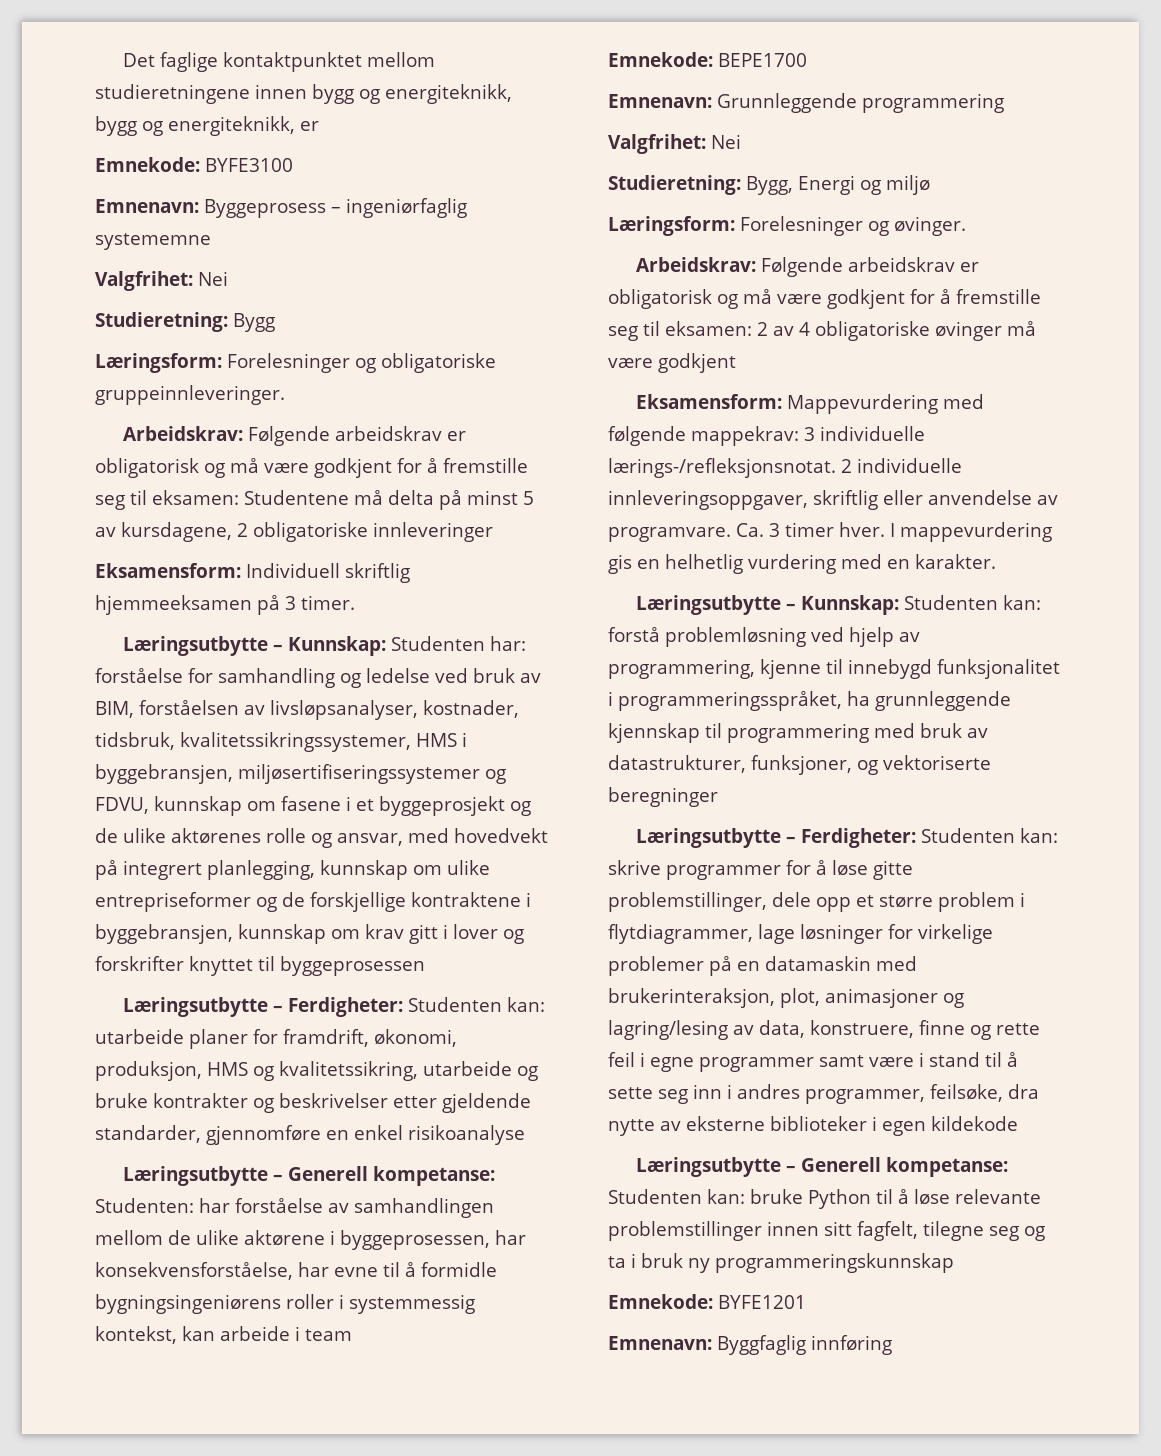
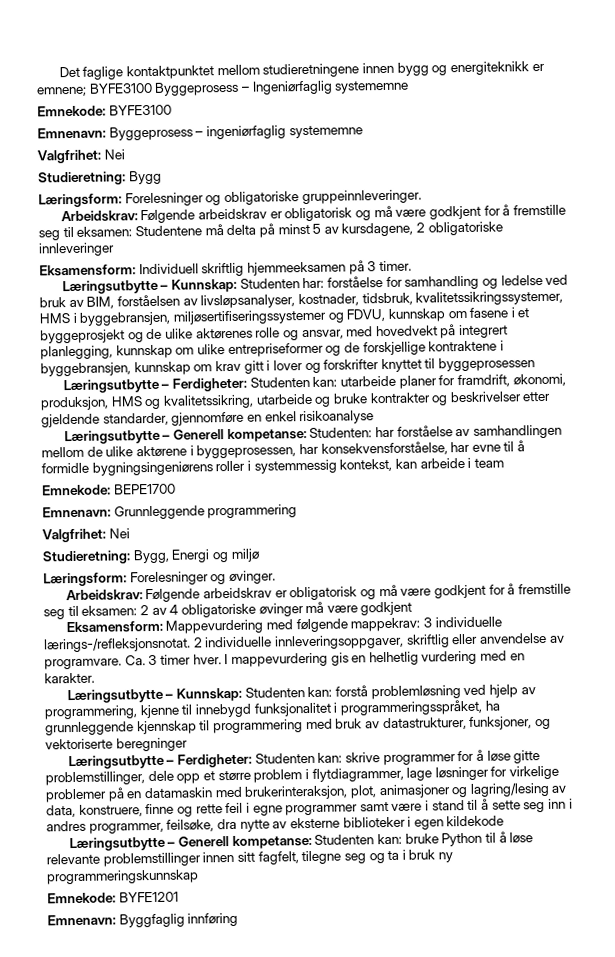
[385,84,512,104] [95,116,319,136] energiteknikk, bygg og energiteknikk, er -> [449,61,545,76] [36,80,410,97] energiteknikk er emnene; BYFE3100 Byggeprosess – Ingeniørfaglig systememne

